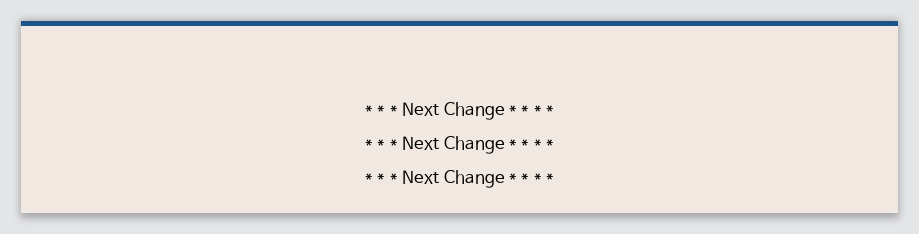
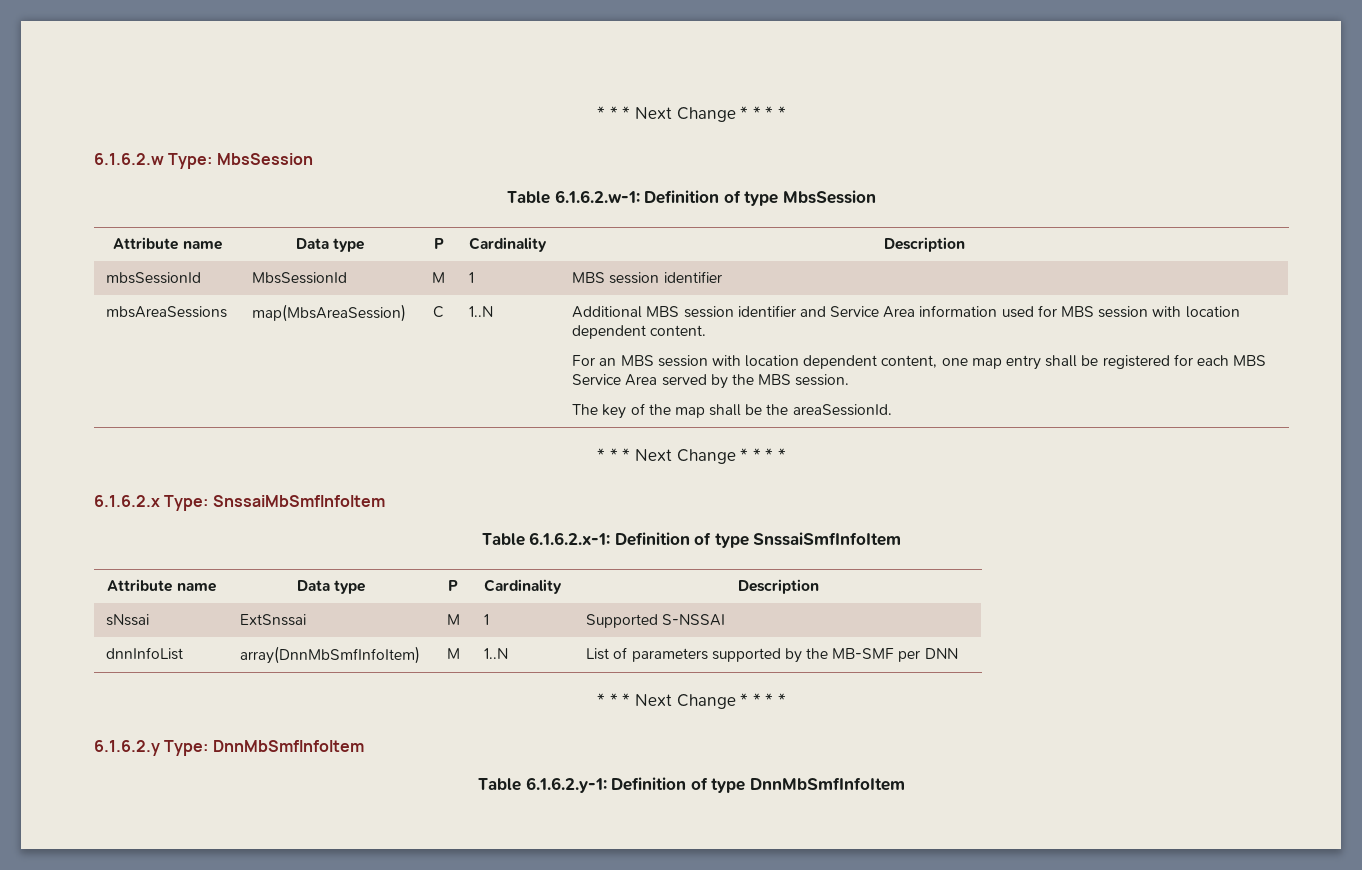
[364,102,555,120] [364,136,555,154] [364,170,555,188] * * * Next Change * * * * // * * * Next Change * * * * // * * * Next Change * * * * -> [597,106,786,122] [94,153,313,169] [507,190,876,206] [113,237,222,250] [295,238,365,252] [433,238,444,249] [469,237,548,252] [884,237,965,252] [106,272,202,284] [252,272,348,284] [432,272,445,283] [469,272,475,283] [572,271,722,284] [106,306,228,318] [252,304,407,322] [433,306,444,318] [469,306,494,317] [572,305,1240,318] [572,325,707,339] [572,354,1267,370] [572,374,850,389] [572,403,892,419] [597,448,786,464] [94,495,385,511] [481,532,902,548] [107,579,216,592] [296,580,366,594] [448,580,458,591] [484,579,563,594] [737,579,819,594] [106,614,150,626] [240,614,307,626] [446,614,460,625] [484,614,490,625] [586,614,726,628] [106,647,184,660] [240,646,421,664] [446,648,460,659] [484,648,509,659] [586,647,958,663] [597,693,786,709] [94,740,364,756] [478,777,905,793] * * * Next Change * * * * // 6.1.6.2.w Type: MbsSession // Table 6.1.6.2.w-1: Definition of type MbsSession // Attribute name | Data type | P | Cardinality | Description // mbsSessionId | MbsSessionId | M | 1 | MBS session identifier // mbsAreaSessions | map(MbsAreaSession) | C | 1..N | Additional MBS session identifier and Service Area information used for MBS session with location dependent content. // For an MBS session with location dependent content, one map entry shall be registered for each MBS Service Area served by the MBS session. // The key of the map shall be the areaSessionId. // * * * Next Change * * * * // 6.1.6.2.x Type: SnssaiMbSmfInfoItem // Table 6.1.6.2.x-1: Definition of type SnssaiSmfInfoItem // Attribute name | Data type | P | Cardinality | Description // sNssai | ExtSnssai | M | 1 | Supported S-NSSAI // dnnInfoList | array(DnnMbSmfInfoItem) | M | 1..N | List of parameters supported by the MB-SMF per DNN // * * * Next Change * * * * // 6.1.6.2.y Type: DnnMbSmfInfoItem // Table 6.1.6.2.y-1: Definition of type DnnMbSmfInfoItem

